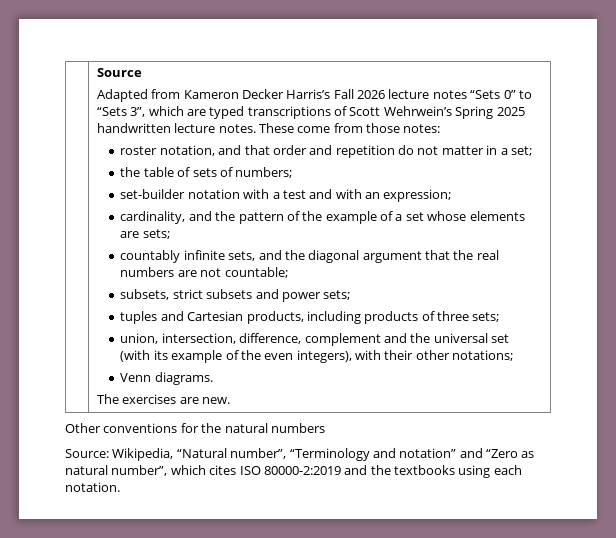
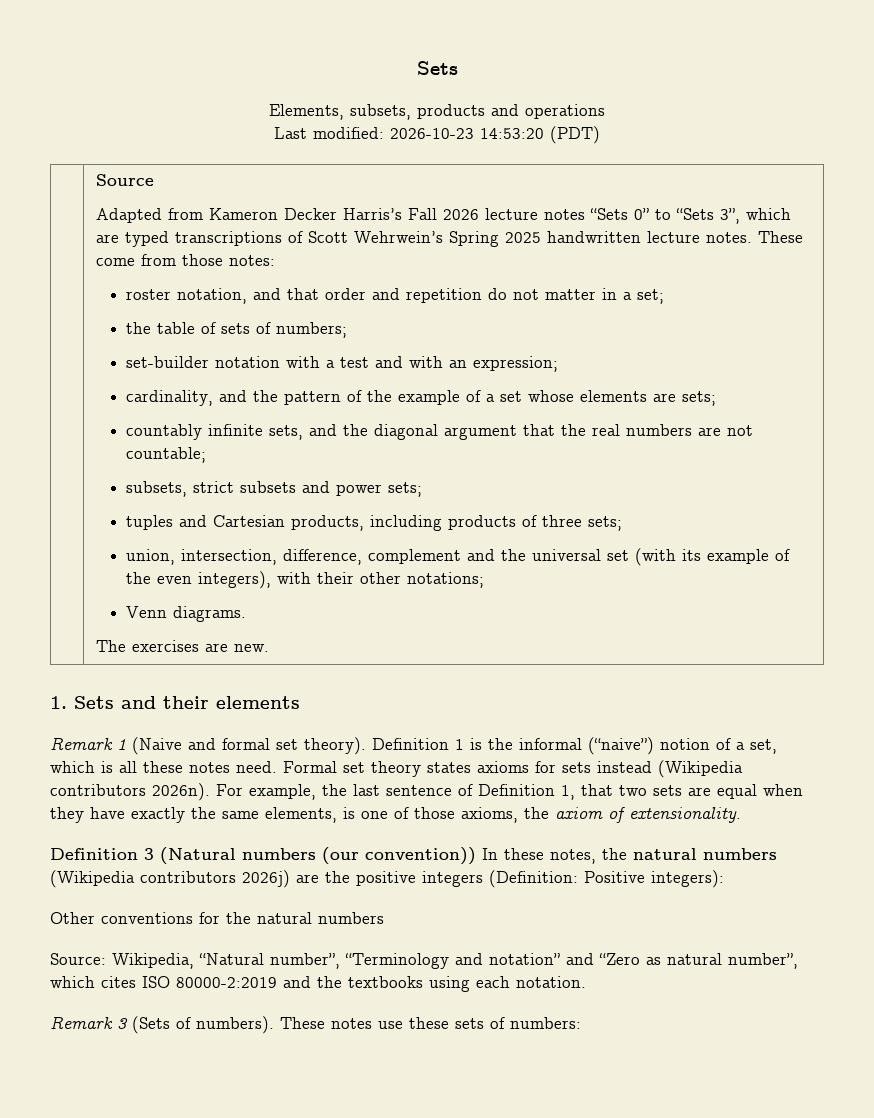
(96, 72) none -> [416,61,458,75] [269,104,605,120] [274,126,600,144] Sets // Elements, subsets, products and operations // Last modified: 2026-10-23 14:53:20 (PDT) //
(230, 400) none -> [50,696,300,709] [50,737,777,755] [50,760,743,778] [50,783,803,801] [50,807,741,823] [50,847,777,865] [50,870,724,888] // 1. Sets and their elements // Remark 1 (Naive and formal set theory). Definition 1 is the informal (“naive”) notion of a set, which is all these notes need. Formal set theory states axioms for sets instead (Wikipedia contributors 2026n). For example, the last sentence of Definition 1, that two sets are equal when they have exactly the same elements, is one of those axioms, the axiom of extensionality. // Definition 3 (Natural numbers (our convention)) In these notes, the natural numbers (Wikipedia contributors 2026j) are the positive integers (Definition: Positive integers):
(120, 487) none -> [50,1016,581,1034] // Remark 3 (Sets of numbers). These notes use these sets of numbers:

